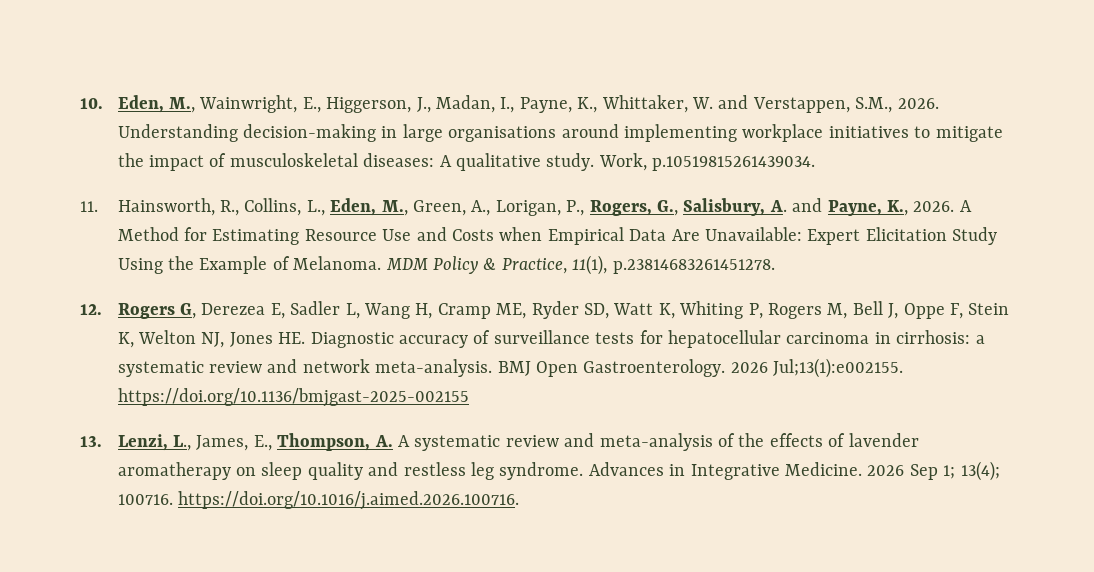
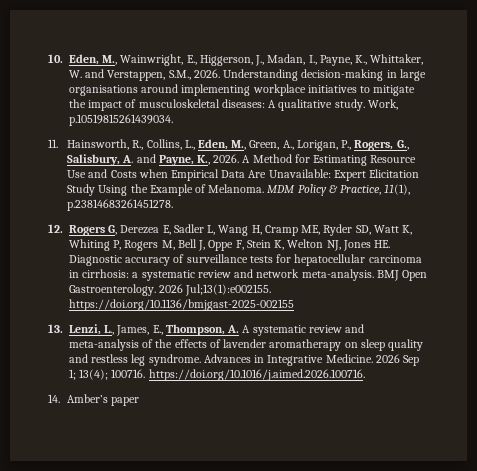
(520, 500) none -> [48,394,140,406] // 14. Amber’s paper

